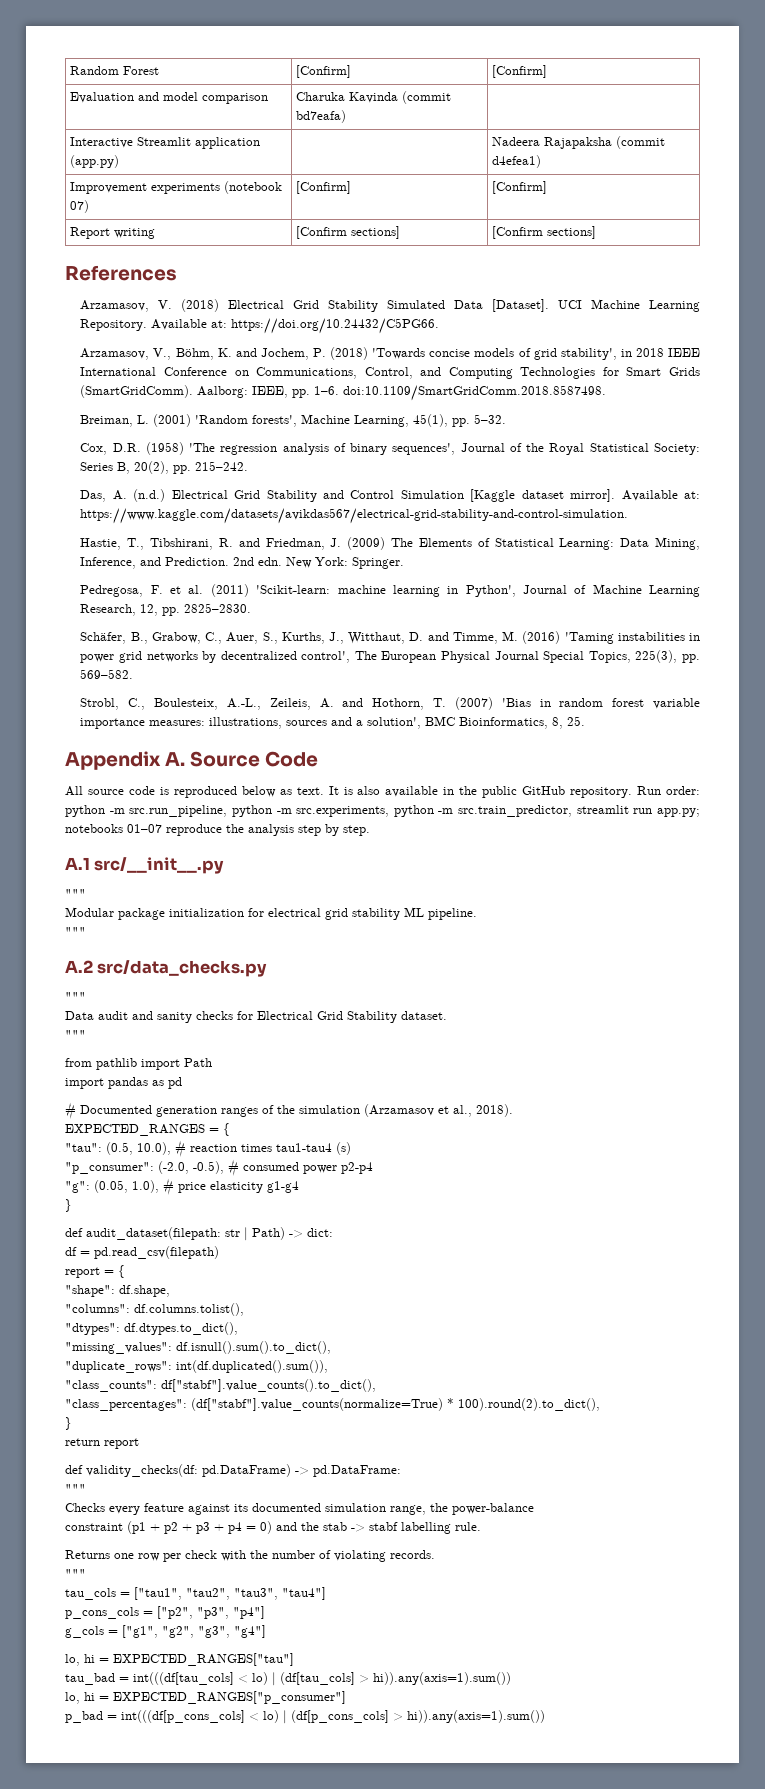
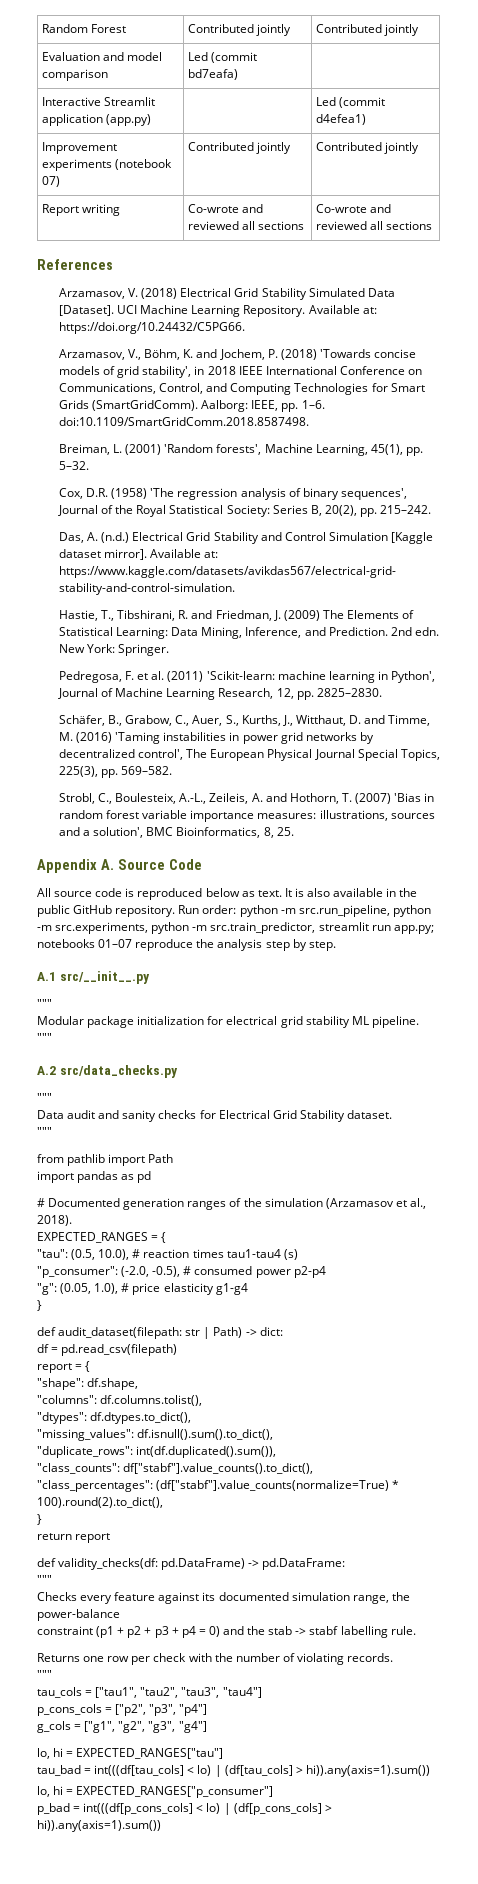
[296,65,352,78] [492,65,548,78] [Confirm] | [Confirm] -> [187,24,291,36] [315,24,419,36] Contributed jointly | Contributed jointly
[296,92,399,103] Charuka Kavinda -> [187,52,208,61] Led
[492,137,613,149] Nadeera Rajapaksha -> [315,97,336,106] Led
[296,181,352,194] [492,181,548,194] [70,227,156,239] [296,226,401,239] [492,226,597,239] [Confirm] | [Confirm] // Report writing | [Confirm sections] | [Confirm sections] -> [187,142,291,154] [315,142,419,154] [41,204,120,216] [187,204,263,213] [187,221,304,230] [315,204,391,213] [315,221,432,230] Contributed jointly | Contributed jointly // Report writing | Co-wrote and reviewed all sections | Co-wrote and reviewed all sections

